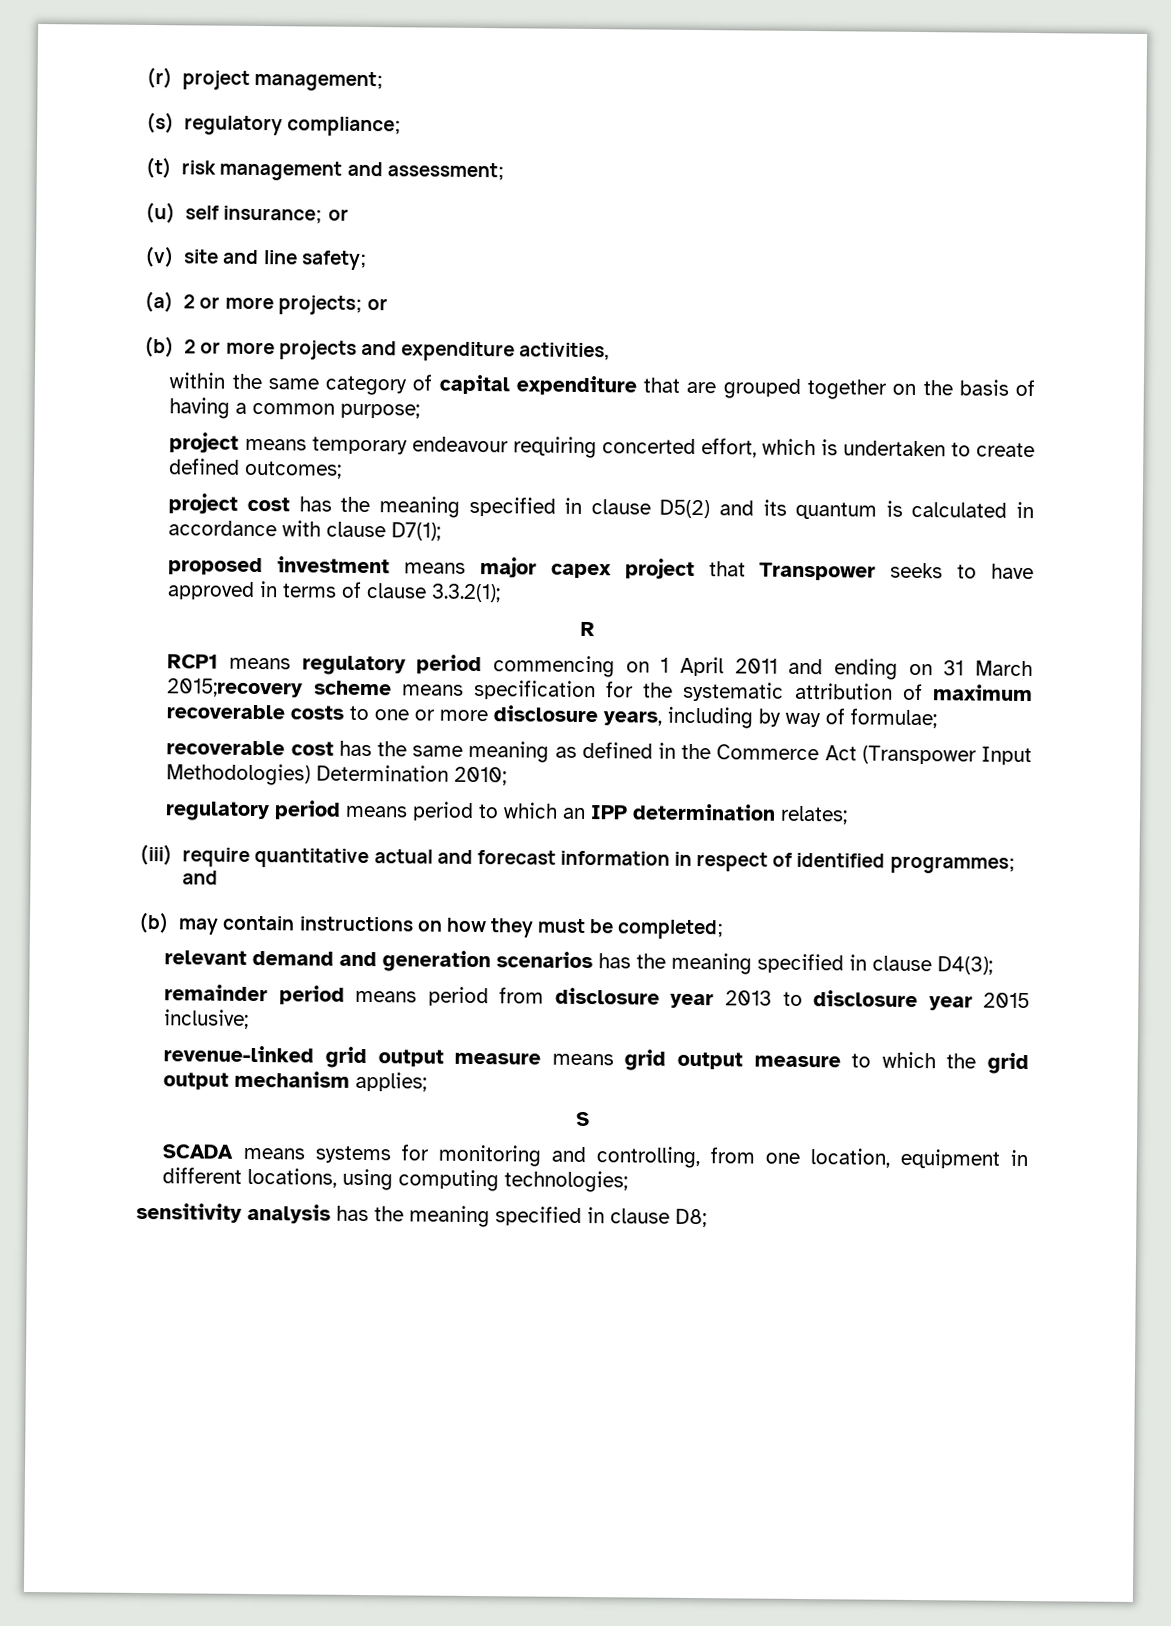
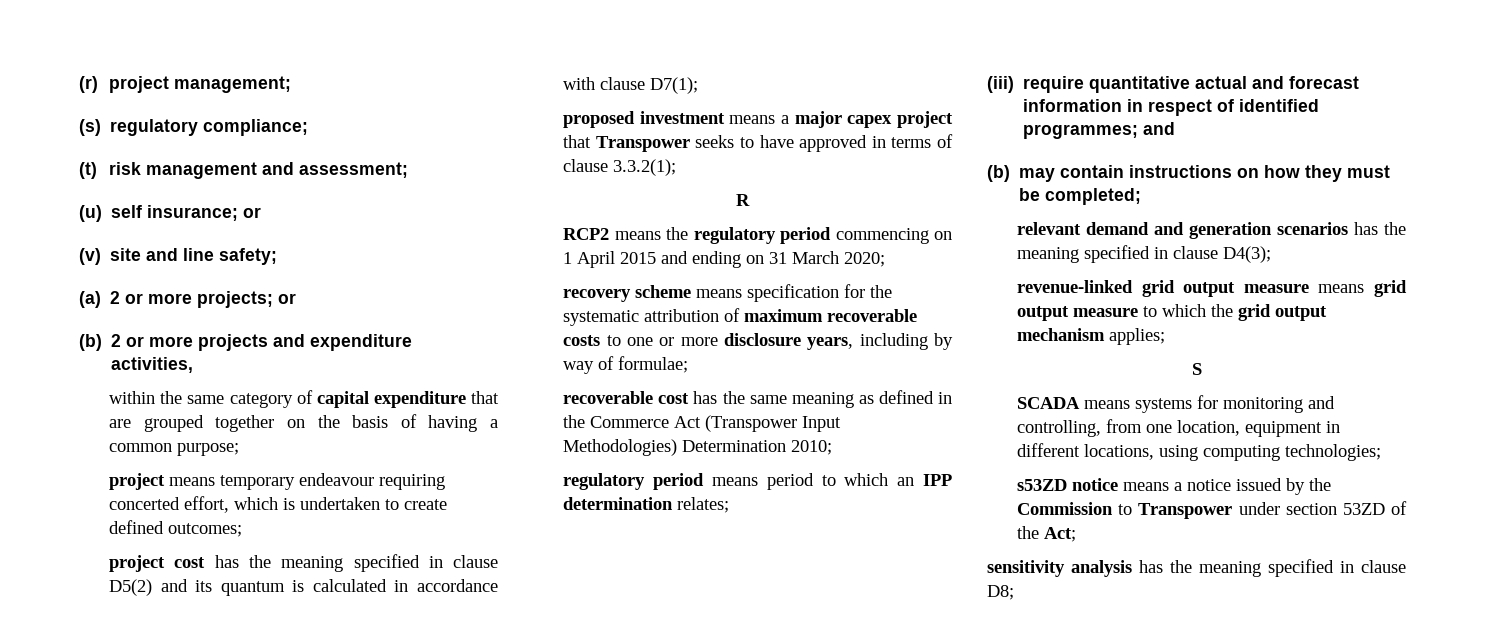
(467, 568) none -> [781,115,790,124] a
[167,654,292,670] RCP1 means -> [563,227,689,240] RCP2 means the
[734,658,778,674] 2011 -> [620,252,657,264] 2015
[167,678,304,698] 2015;recovery -> [844,252,886,267] [563,289,632,302] 2020; // recovery
[164,984,1030,1011] [164,1009,250,1029] // remainder period means period from disclosure year 2013 to disclosure year 2015 inclusive; -> (1272, 254) none
(629, 1181) none -> [1017,478,1332,495] [1017,501,1407,519] [1017,526,1077,542] // s53ZD notice means a notice issued by the Commission to Transpower under section 53ZD of the Act;

